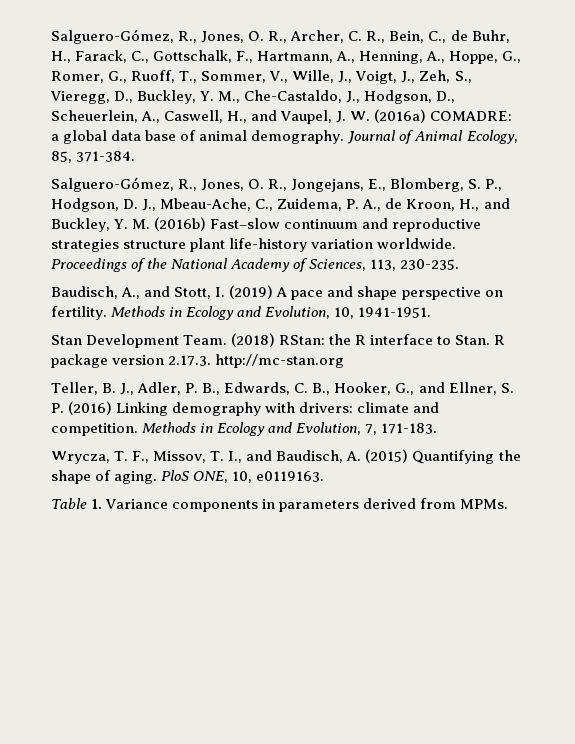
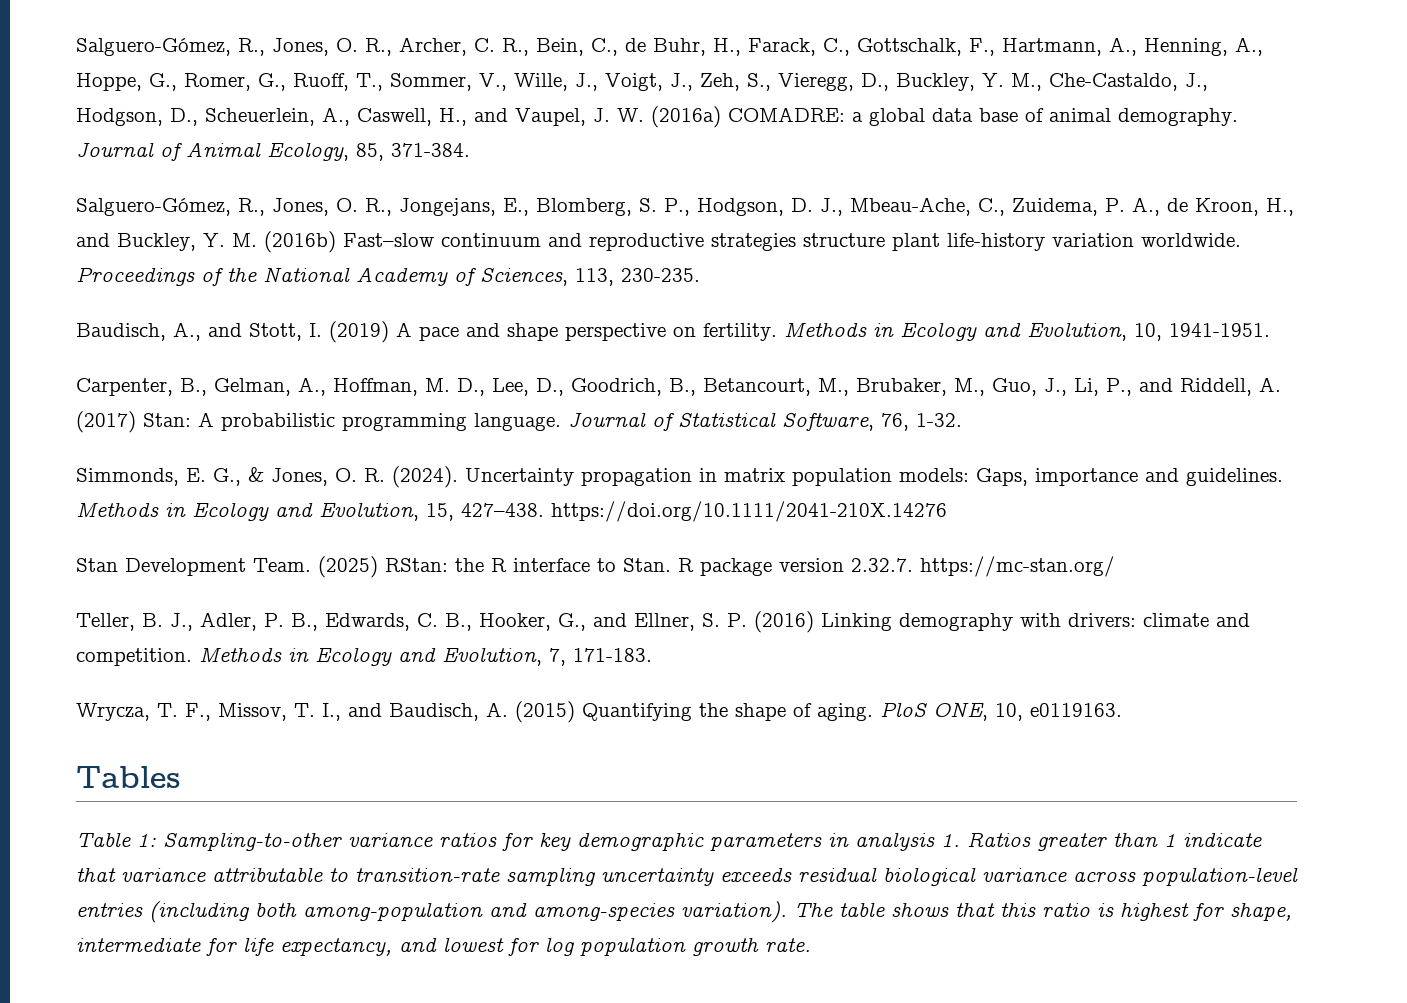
(432, 312) none -> [76,377,1281,396] [76,411,962,433] [76,466,1283,488] [76,501,947,522] // Carpenter, B., Gelman, A., Hoffman, M. D., Lee, D., Goodrich, B., Betancourt, M., Brubaker, M., Guo, J., Li, P., and Riddell, A. (2017) Stan: A probabilistic programming language. Journal of Statistical Software, 76, 1-32. // Simmonds, E. G., & Jones, O. R. (2024). Uncertainty propagation in matrix population models: Gaps, importance and guidelines. Methods in Ecology and Evolution, 15, 427–438. https://doi.org/10.1111/2041-210X.14276
[231,333,276,347] (2018) -> [318,556,378,578] (2025)
[168,354,345,368] 2.17.3. http://mc-stan.org -> [851,556,1115,577] 2.32.7. https://mc-stan.org/
(325, 476) none -> [76,766,181,788] // Tables
[91,498,509,512] 1. Variance components in parameters derived from MPMs. -> [137,832,1262,851] [76,867,1298,886] [76,901,1292,923] [76,937,811,956] 1: Sampling-to-other variance ratios for key demographic parameters in analysis 1. Ratios greater than 1 indicate that variance attributable to transition-rate sampling uncertainty exceeds residual biological variance across population-level entries (including both among-population and among-species variation). The table shows that this ratio is highest for shape, intermediate for life expectancy, and lowest for log population growth rate.

